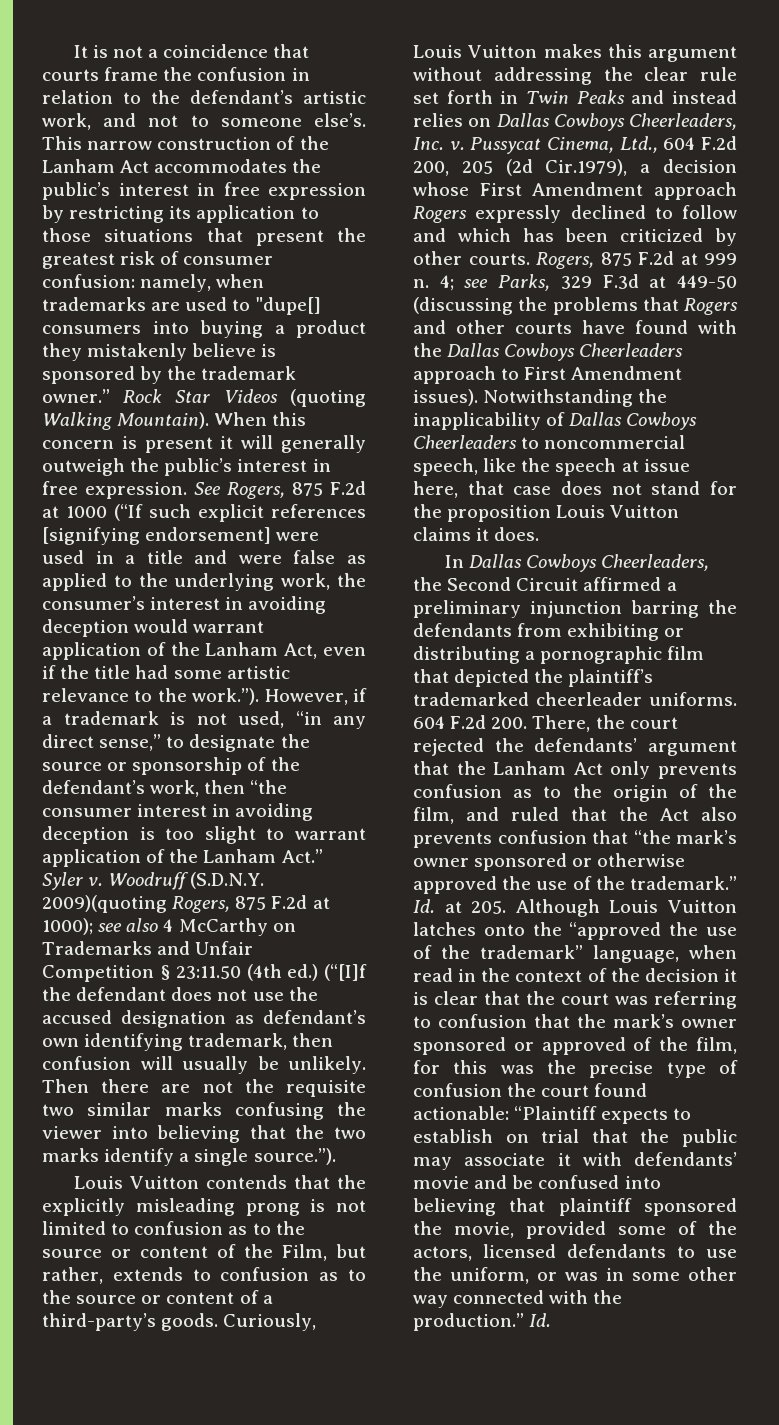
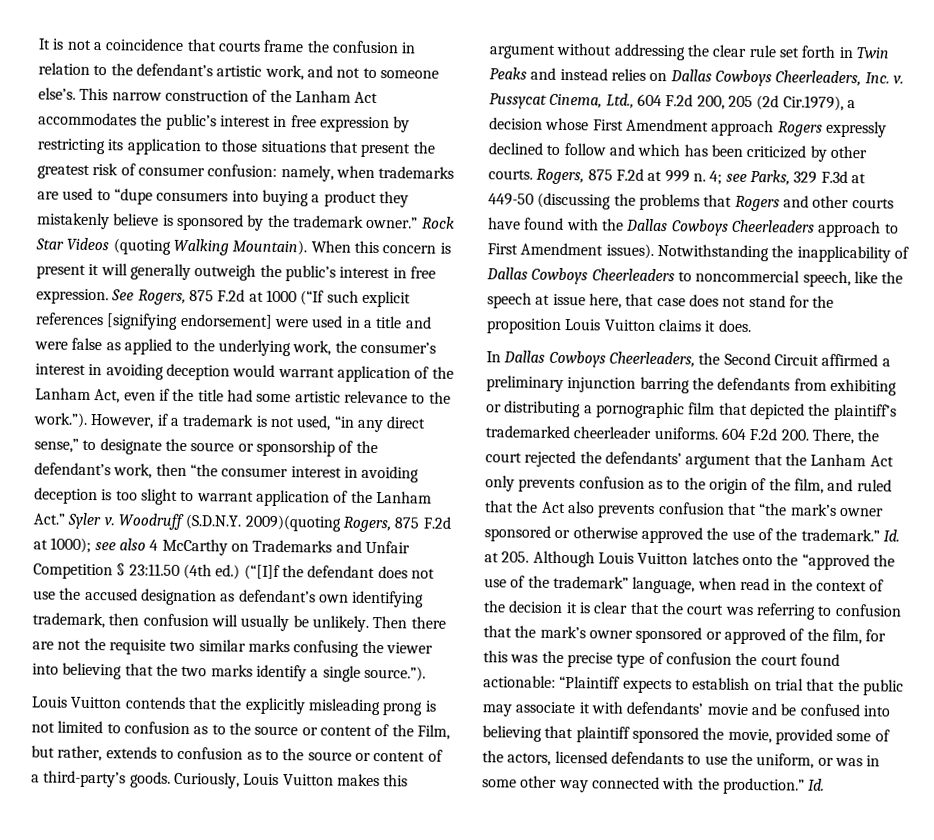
[255,297,321,315] "dupe[] -> [113,188,153,205] “dupe

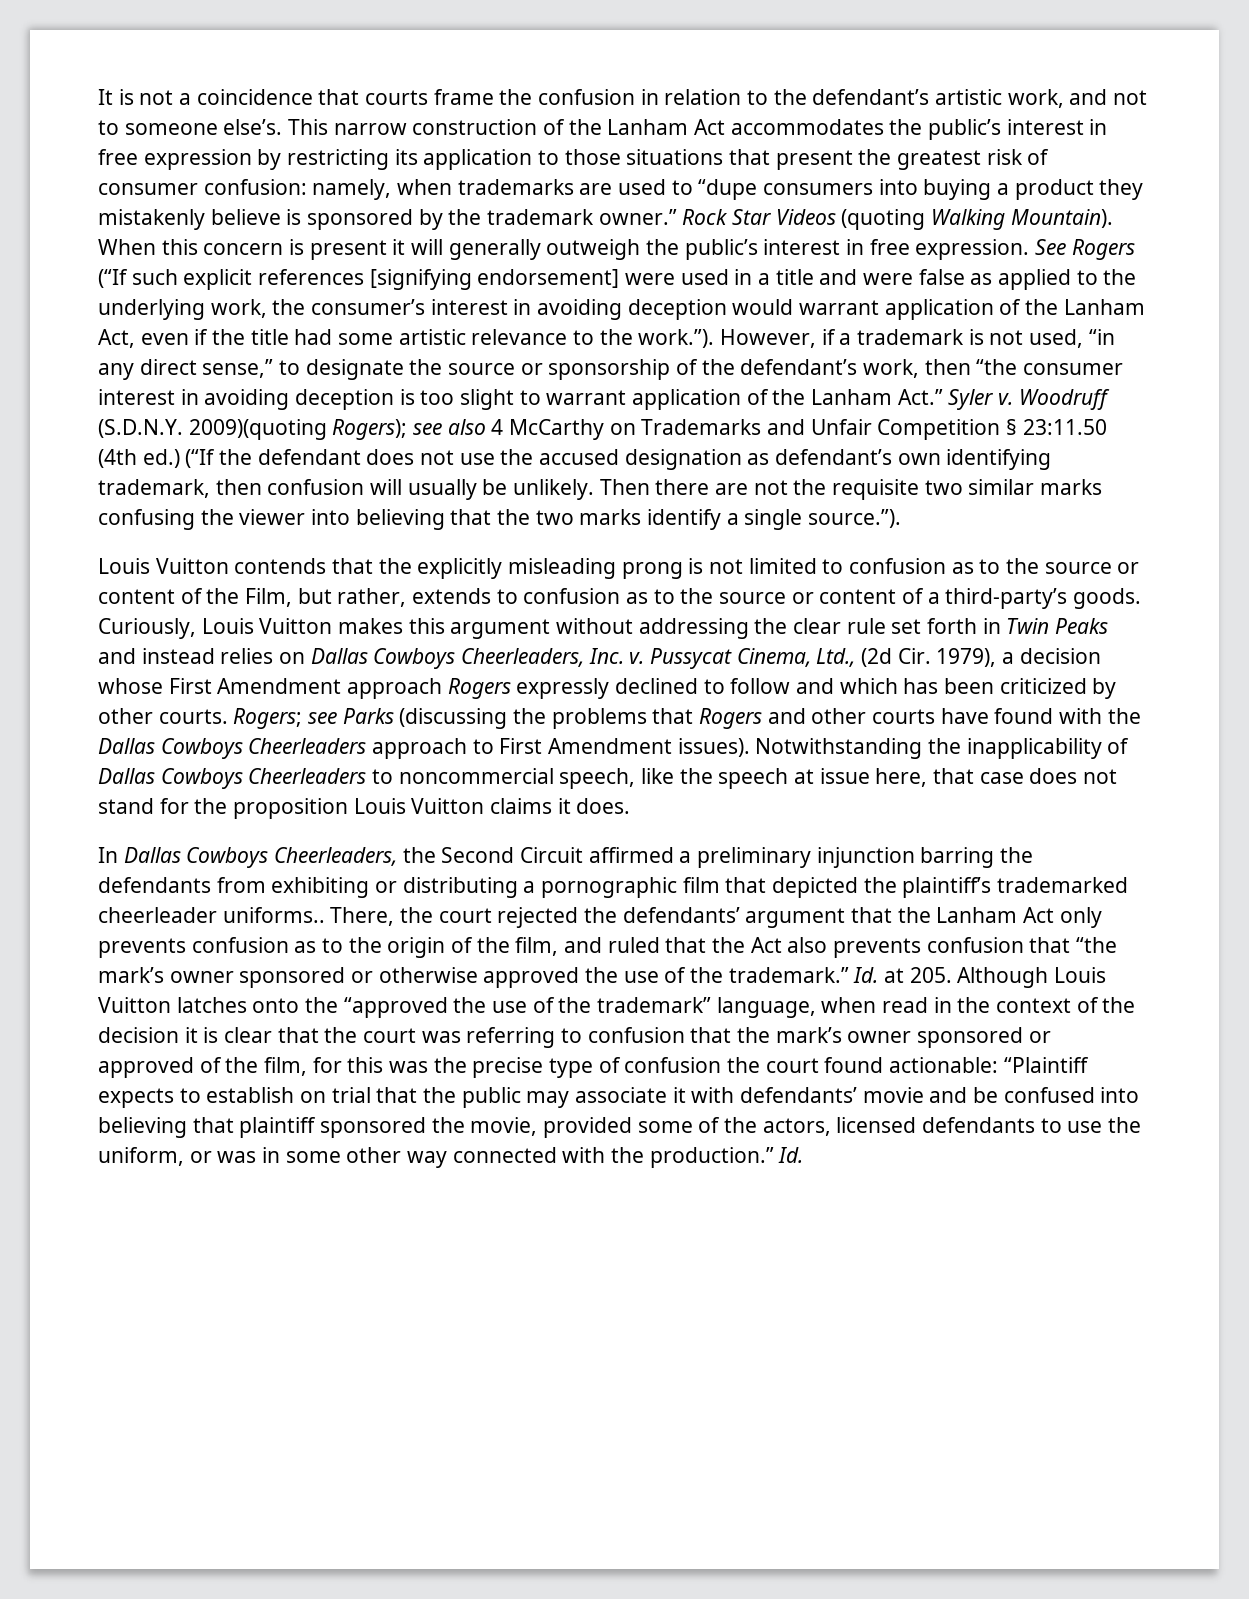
[137,289,297,305] Rogers, 875 F.2d at 1000 -> [1071,239,1135,260] Rogers
[342,516,451,533] [33,537,92,554] Rogers, 875 F.2d at 1000); -> [332,419,408,440] Rogers);
[243,564,280,581] (“[I]f -> [185,449,216,468] (“If
[636,93,844,111] 604 F.2d 200, 205 (2d Cir.1979), -> [861,648,997,667] (2d Cir. 1979),
[536,168,866,186] [488,193,534,206] Rogers, 875 F.2d at 999 n. 4; see Parks, 329 F.3d at 449-50 -> [233,708,394,729] Rogers; see Parks
[653,426,809,441] uniforms. 604 F.2d 200. -> [222,907,325,923] uniforms..

